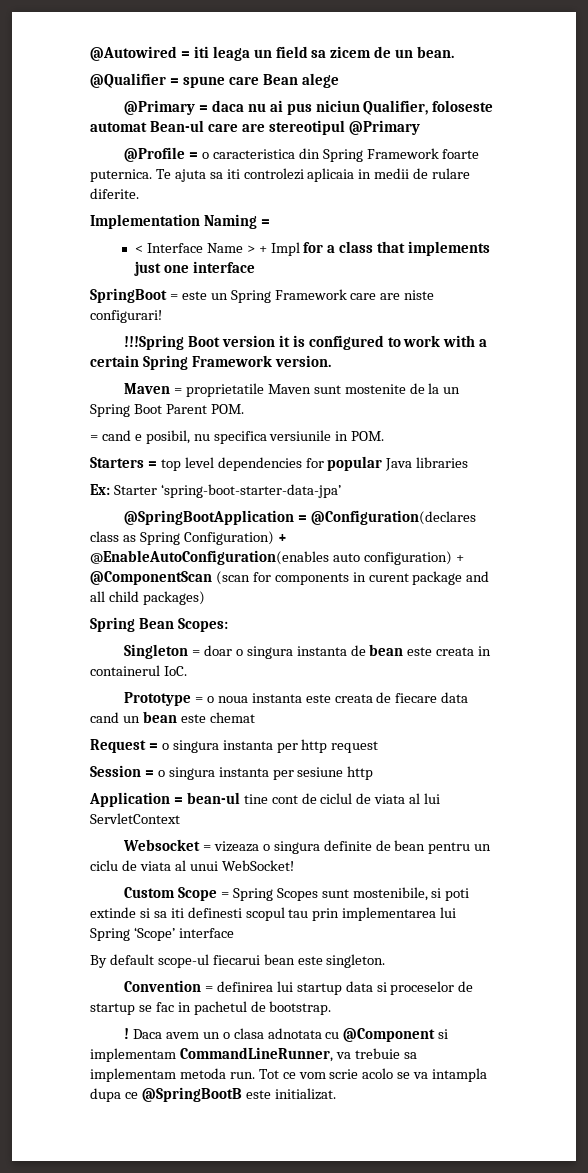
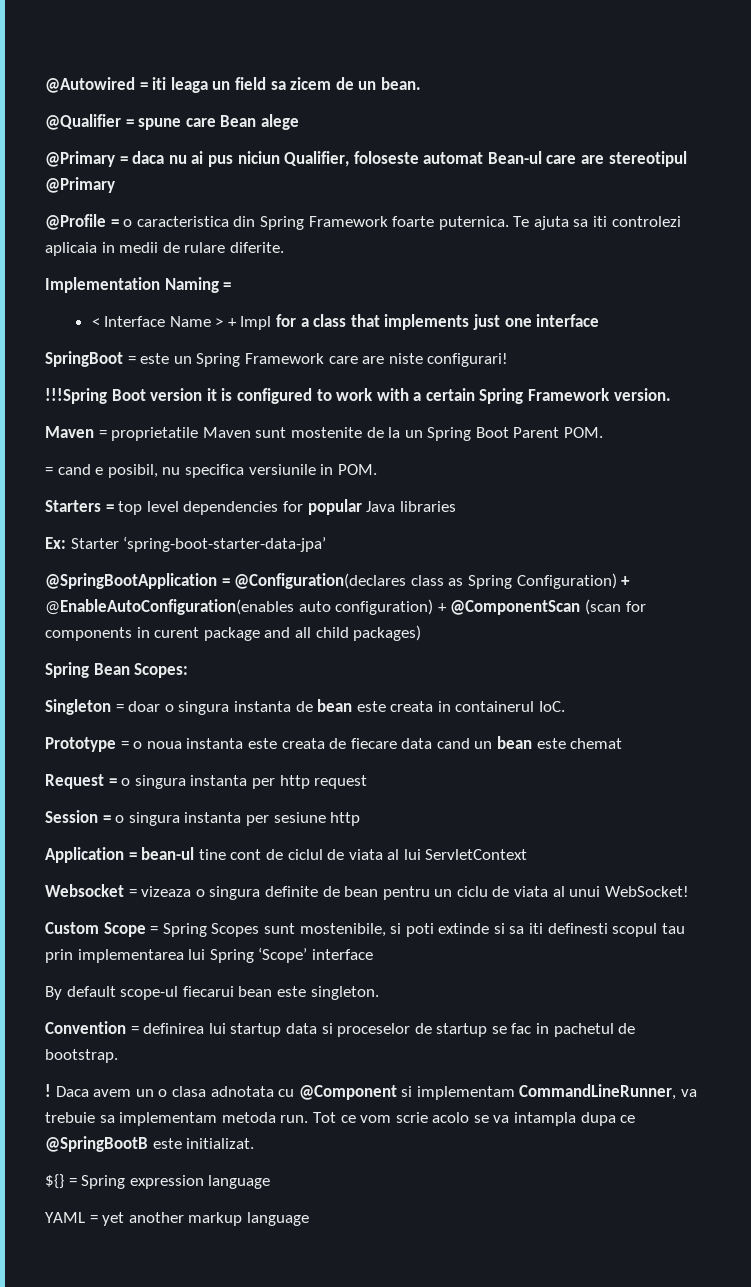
(336, 1094) none -> [45,1174,271,1189] [45,1212,309,1226] // ${} = Spring expression language // YAML = yet another markup language

